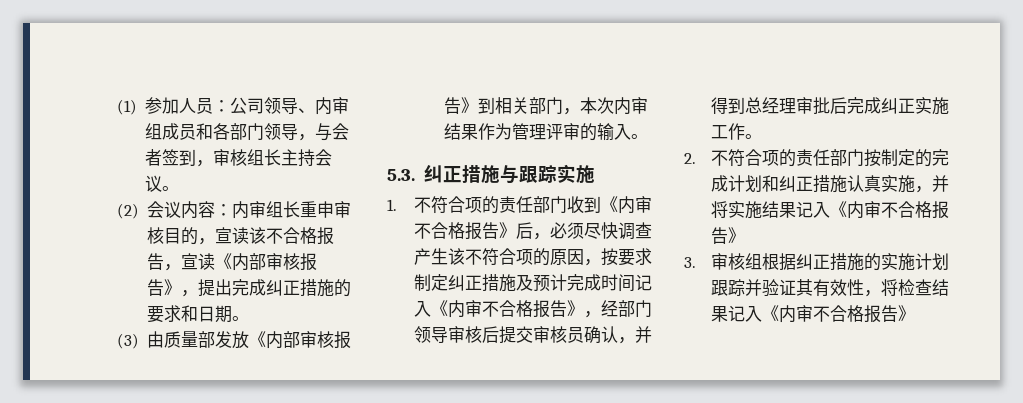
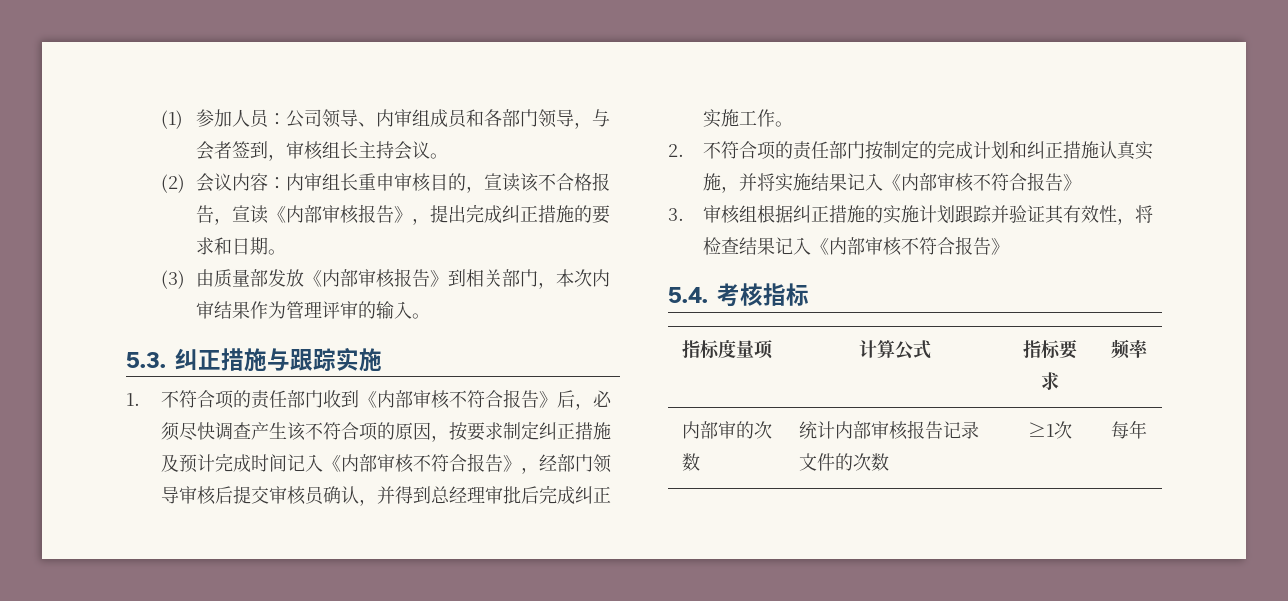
[634,196,652,213] [413,222,465,239] 审不合格 -> [394,390,503,409] 部审核不符合
[464,300,533,317] 审不合格 -> [358,454,467,473] 部审核不符合
[863,201,932,218] 审不合格 -> [918,173,1027,192] 部审核不符合
[795,305,915,323] 审不合格报告》 -> [846,236,1009,256] [668,283,809,307] [682,340,773,359] [858,340,931,360] [1022,340,1078,359] [1040,372,1059,390] [1110,339,1148,359] [681,421,772,439] [681,453,700,471] [798,420,979,440] [798,453,889,471] [1027,421,1072,439] [1110,420,1147,439] 部审核不符合报告》 // 5.4.考核指标 // 指标度量项 | 计算公式 | 指标要求 | 频率 // 内部审的次数 | 统计内部审核报告记录文件的次数 | ≥1次 | 每年

